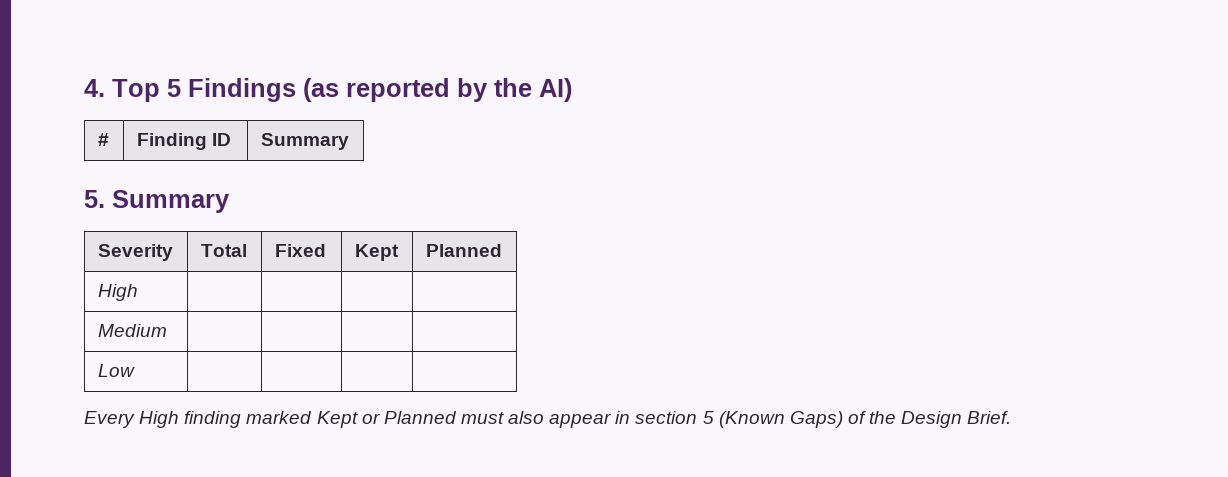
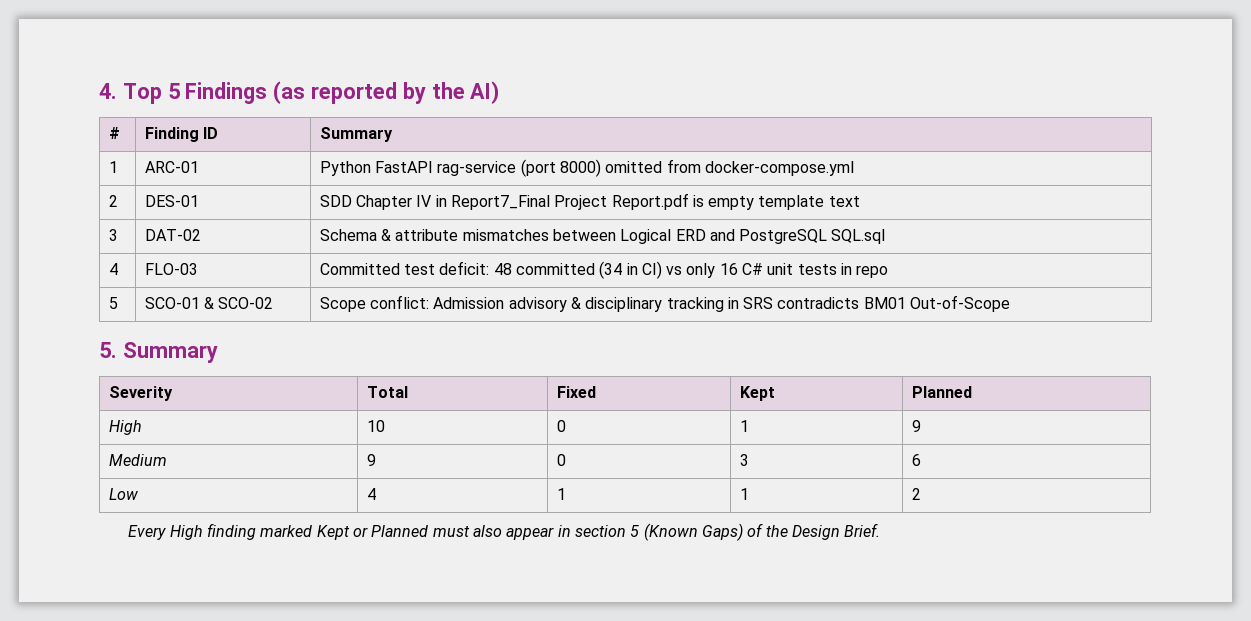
(349, 141) none -> [108,161,118,173] [144,161,199,173] [319,159,854,177] [108,195,118,207] [144,195,199,207] [319,193,860,210] [108,229,118,241] [144,229,201,241] [319,229,886,244] [108,263,118,275] [144,263,198,275] [319,261,889,279] [108,297,118,309] [144,297,274,309] [319,295,1011,312] // 1 | ARC-01 | Python FastAPI rag-service (port 8000) omitted from docker-compose.yml // 2 | DES-01 | SDD Chapter IV in Report7_Final Project Report.pdf is empty template text // 3 | DAT-02 | Schema & attribute mismatches between Logical ERD and PostgreSQL SQL.sql // 4 | FLO-03 | Committed test deficit: 48 committed (34 in CI) vs only 16 C# unit tests in repo // 5 | SCO-01 & SCO-02 | Scope conflict: Admission advisory & disciplinary tracking in SRS contradicts BM01 Out-of-Scope
[97,324,167,337] [97,364,135,377] | | | // Medium | | | | // Low | | | | -> [366,420,385,432] [556,420,566,432] [739,420,749,432] [911,420,921,432] [108,454,167,466] [366,454,376,466] [556,454,566,466] [739,454,749,466] [911,454,921,466] [108,488,138,500] [366,488,376,500] [556,488,566,500] [739,488,749,500] [911,488,921,500] 10 | 0 | 1 | 9 // Medium | 9 | 0 | 3 | 6 // Low | 4 | 1 | 1 | 2

